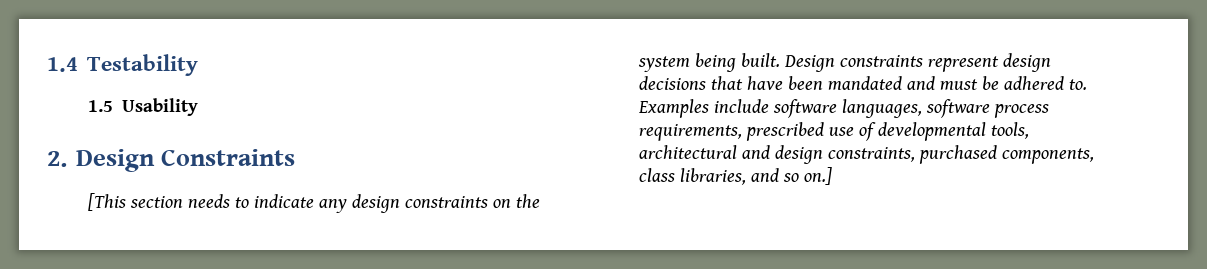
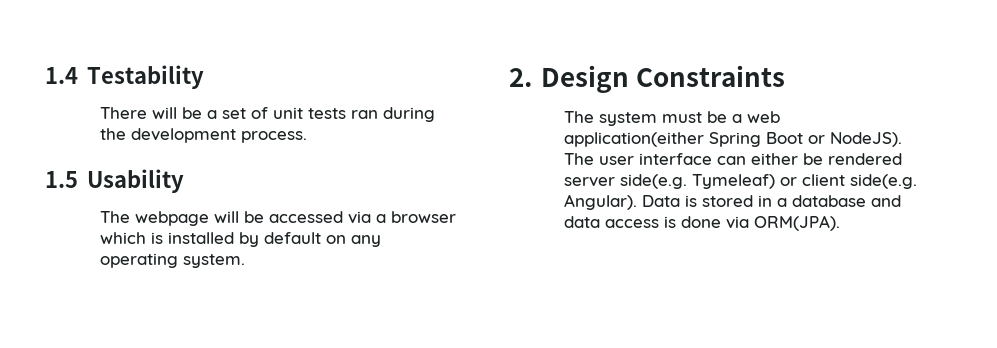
[88,98,199,116] [47,149,296,172] [88,193,541,213] [638,53,1052,72] [639,76,1088,90] [638,99,1050,118] [639,122,1030,141] [639,145,1095,164] [639,167,833,185] 1.5 Usability // 2. Design Constraints // [This section needs to indicate any design constraints on the system being built. Design constraints represent design decisions that have been mandated and must be adhered to. Examples include software languages, software process requirements, prescribed use of developmental tools, architectural and design constraints, purchased components, class libraries, and so on.] -> [100,107,436,122] [100,128,308,143] [45,169,184,193] [100,211,457,226] [100,232,382,247] [100,253,246,268] [509,65,785,93] [564,111,781,126] [564,132,903,147] [564,153,903,165] [564,174,918,189] [564,194,902,210] [564,215,841,231] There will be a set of unit tests ran during the development process. // 1.5 Usability // The webpage will be accessed via a browser which is installed by default on any operating system. // 2. Design Constraints // The system must be a web application(either Spring Boot or NodeJS). The user interface can either be rendered server side(e.g. Tymeleaf) or client side(e.g. Angular). Data is stored in a database and data access is done via ORM(JPA).

